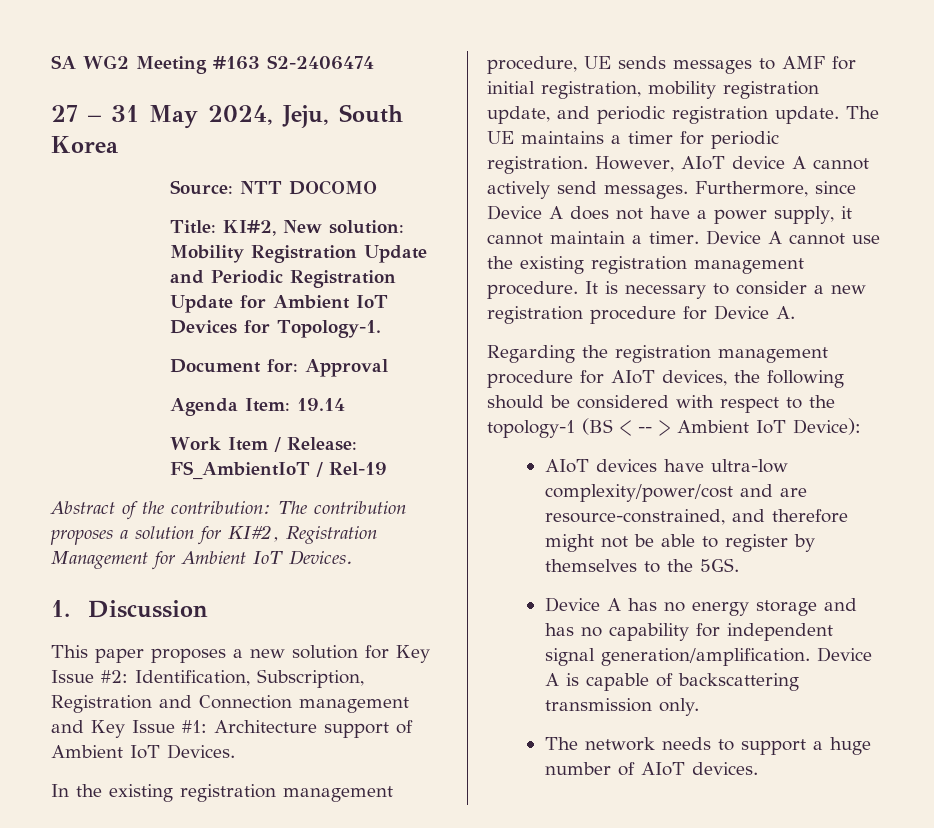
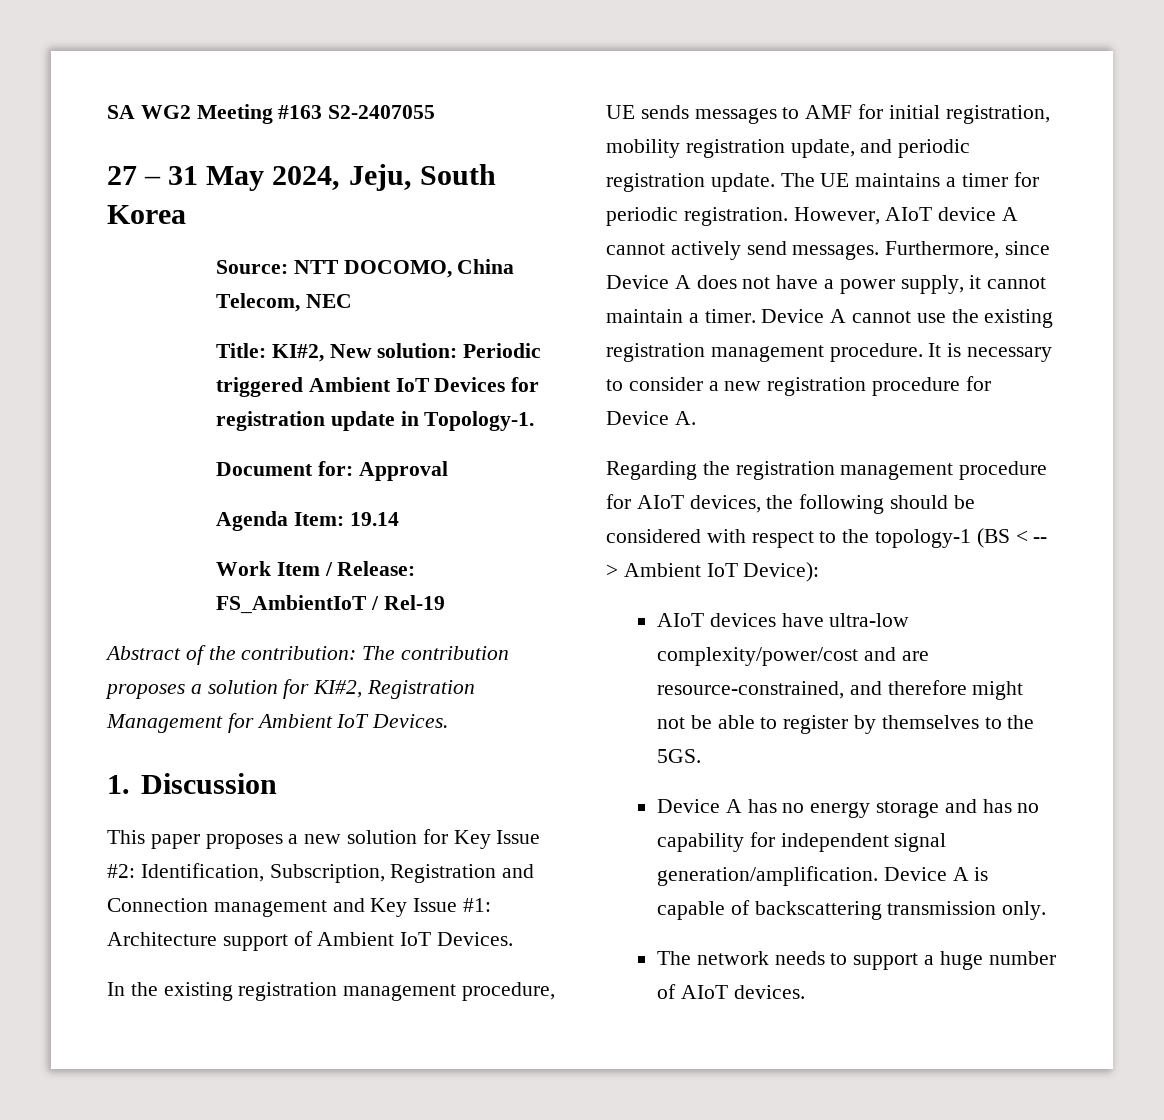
[267,55,374,70] S2-2406474 -> [328,105,436,119] S2-2407055
[288,180,377,195] DOCOMO -> [343,259,515,278] [216,293,352,312] DOCOMO, China Telecom, NEC
[169,245,427,263] [169,270,396,288] [169,295,266,313] Mobility Registration Update and Periodic Registration Update for -> [463,343,542,358] [216,377,304,397] Periodic triggered
(270, 326) none -> [216,411,419,431] registration update in

